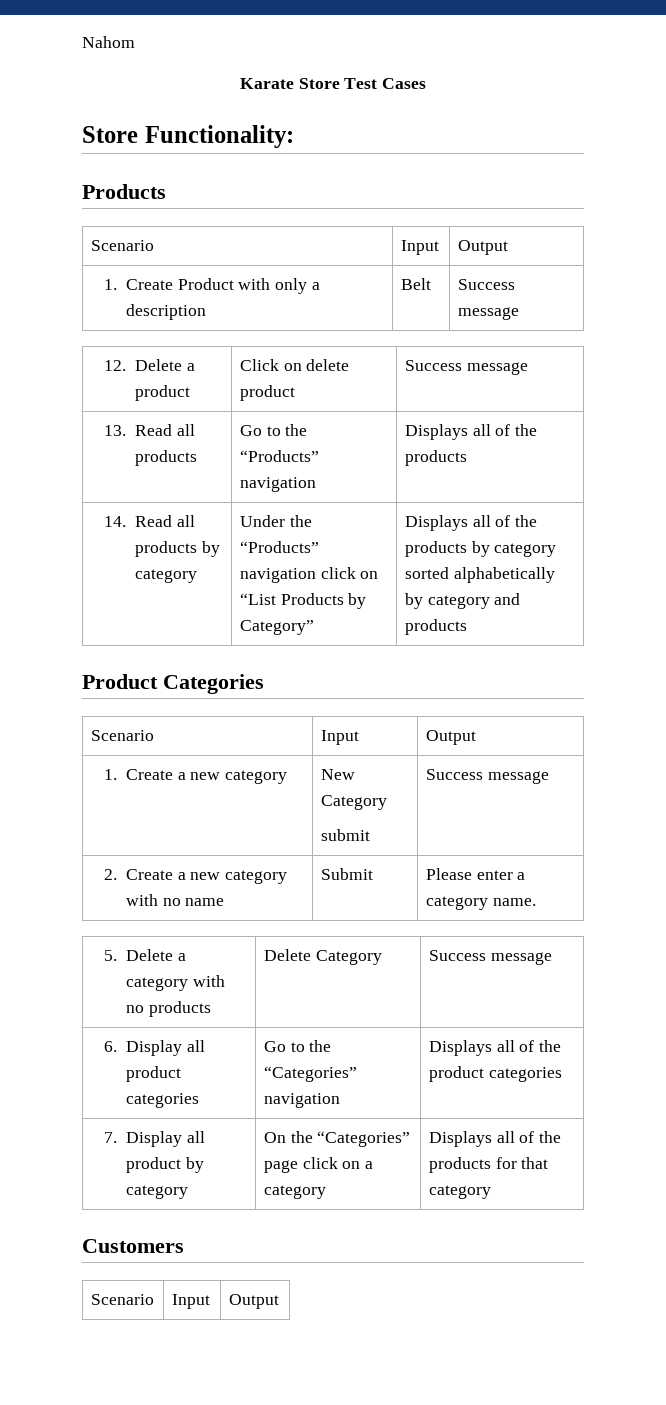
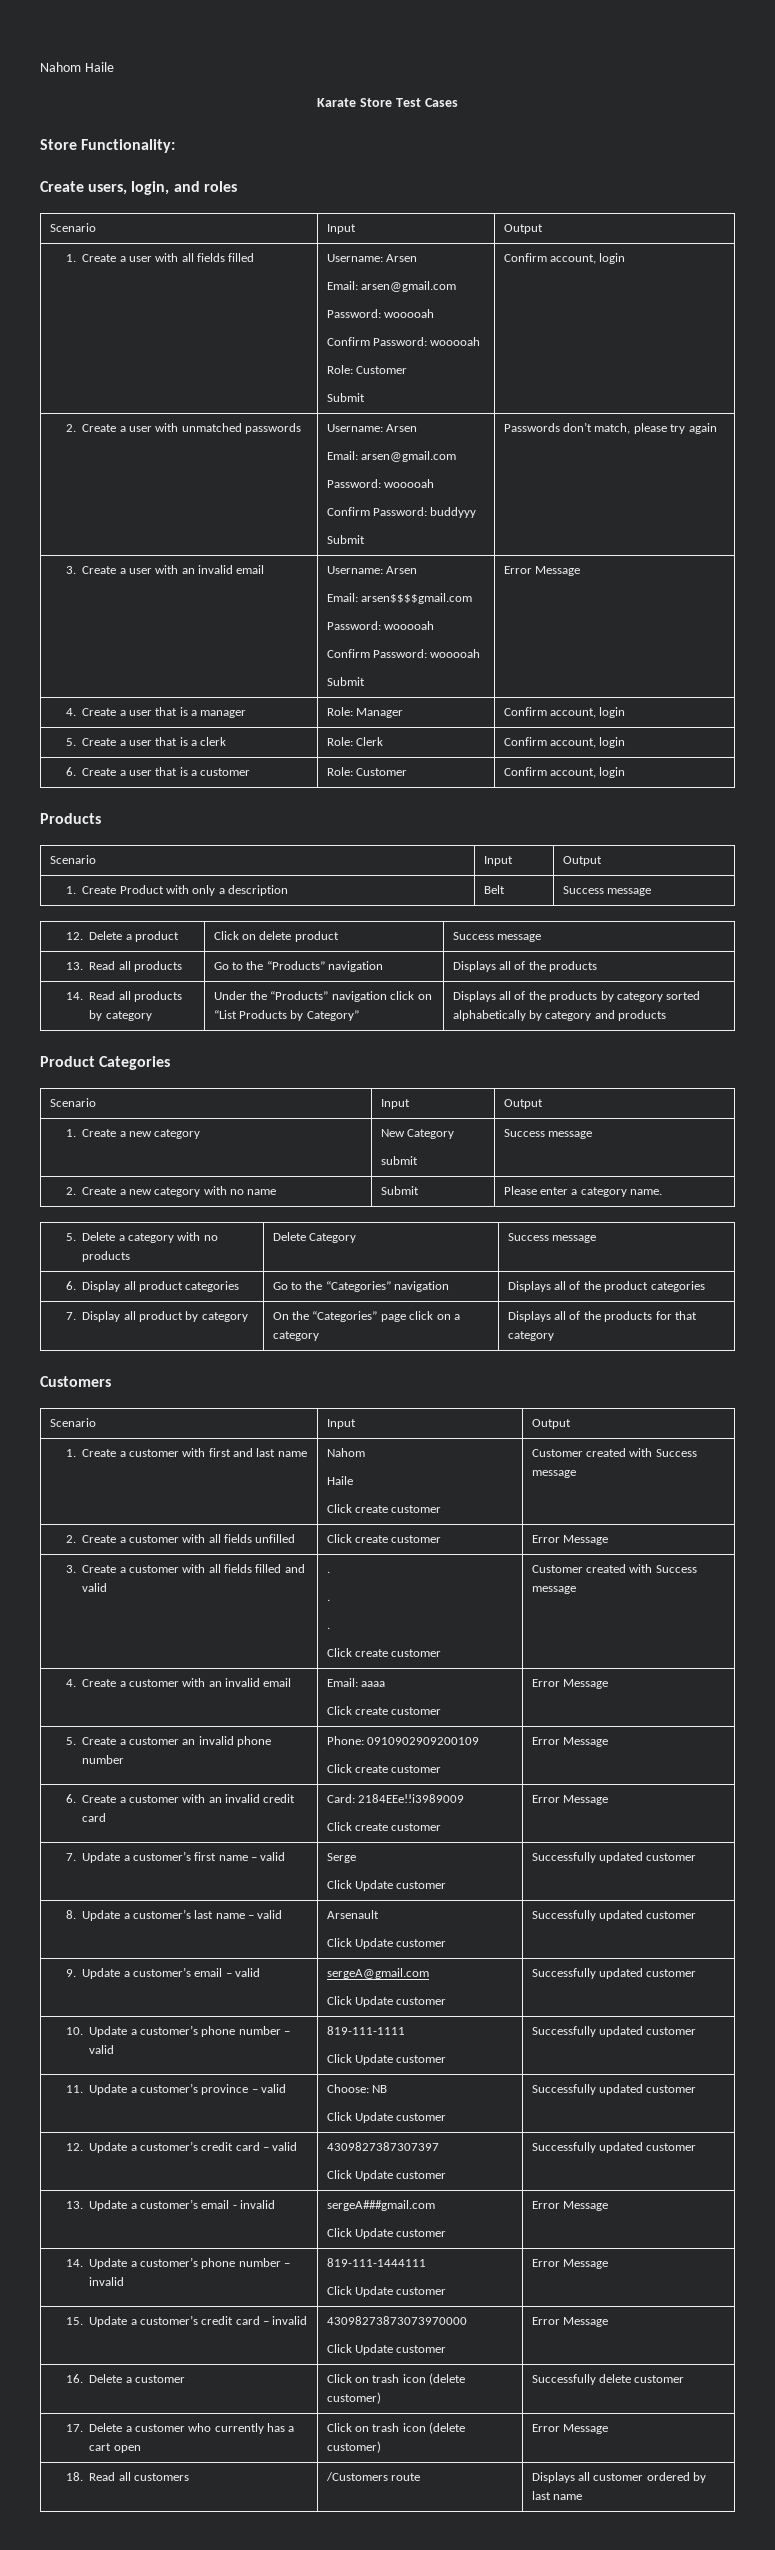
[82,36,135,48] Nahom -> [40,62,114,72] Nahom Haile
(294, 136) none -> [40,181,237,195] [49,223,96,232] [326,224,356,234] [503,224,543,234] [65,253,255,262] [326,254,418,262] [326,281,457,292] [326,309,435,318] [326,337,481,346] [326,365,408,374] [326,393,365,402] [503,253,626,264] [65,423,302,434] [326,424,418,432] [326,451,457,462] [326,479,435,488] [326,507,477,518] [326,535,365,544] [503,422,717,434] [65,565,265,574] [326,566,418,574] [326,593,473,604] [326,621,435,630] [326,649,481,658] [326,677,365,686] [503,566,581,576] [65,707,247,718] [326,707,404,718] [503,707,626,718] [65,737,227,746] [326,737,384,746] [503,737,626,748] [65,767,251,776] [326,767,408,776] [503,767,626,778] // Create users, login, and roles // Scenario | Input | Output // 1. Create a user with all fields filled | Username: Arsen // Email: arsen@gmail.com // Password: wooooah // Confirm Password: wooooah // Role: Customer // Submit | Confirm account, login // 2. Create a user with unmatched passwords | Username: Arsen // Email: arsen@gmail.com // Password: wooooah // Confirm Password: buddyyy // Submit | Passwords don’t match, please try again // 3. Create a user with an invalid email | Username: Arsen // Email: arsen$$$$gmail.com // Password: wooooah // Confirm Password: wooooah // Submit | Error Message // 4. Create a user that is a manager | Role: Manager | Confirm account, login // 5. Create a user that is a clerk | Role: Clerk | Confirm account, login // 6. Create a user that is a customer | Role: Customer | Confirm account, login
(279, 1301) none -> [65,1448,307,1457] [326,1448,365,1457] [326,1476,353,1485] [326,1504,442,1513] [531,1448,697,1457] [531,1470,576,1478] [65,1534,296,1543] [326,1534,442,1543] [531,1535,609,1545] [65,1564,305,1573] [82,1583,108,1592] [326,1571,330,1573] [326,1599,330,1601] [326,1627,330,1629] [326,1648,442,1657] [531,1564,697,1573] [531,1586,576,1594] [65,1678,292,1687] [326,1678,386,1687] [326,1706,442,1715] [531,1679,609,1689] [65,1736,272,1747] [82,1755,125,1764] [326,1736,480,1745] [326,1764,442,1773] [531,1737,609,1747] [65,1794,296,1803] [82,1813,107,1822] [326,1794,465,1803] [326,1822,442,1831] [531,1795,609,1805] [65,1851,286,1863] [326,1853,356,1863] [326,1880,447,1891] [531,1852,697,1863] [65,1909,283,1921] [326,1910,379,1919] [326,1938,447,1949] [531,1910,697,1921] [65,1967,261,1979] [326,1968,429,1979] [326,1996,447,2007] [531,1968,697,1979] [65,2025,291,2037] [89,2045,115,2054] [326,2026,405,2035] [326,2054,447,2065] [531,2026,697,2037] [65,2083,287,2095] [326,2084,388,2093] [326,2112,447,2123] [531,2084,697,2095] [65,2141,298,2153] [326,2142,439,2151] [326,2170,447,2181] [531,2142,697,2153] [65,2199,276,2211] [326,2200,435,2211] [326,2228,447,2239] [531,2201,609,2211] [65,2257,291,2269] [89,2277,125,2286] [326,2258,426,2267] [326,2286,447,2297] [531,2259,609,2269] [65,2315,308,2327] [326,2316,467,2325] [326,2344,447,2355] [531,2317,609,2327] [65,2374,185,2383] [326,2373,466,2385] [326,2392,381,2404] [531,2374,685,2385] [65,2423,295,2434] [89,2443,141,2453] [326,2422,466,2434] [326,2441,381,2453] [531,2424,609,2434] [65,2472,189,2481] [325,2472,421,2481] [531,2472,707,2483] [531,2491,583,2500] // 1. Create a customer with first and last name | Nahom // Haile // Click create customer | Customer created with Success message // 2. Create a customer with all fields unfilled | Click create customer | Error Message // 3. Create a customer with all fields filled and valid | . // . // . // Click create customer | Customer created with Success message // 4. Create a customer with an invalid email | Email: aaaa // Click create customer | Error Message // 5. Create a customer an invalid phone number | Phone: 0910902909200109 // Click create customer | Error Message // 6. Create a customer with an invalid credit card | Card: 2184EEe!!i3989009 // Click create customer | Error Message // 7. Update a customer’s first name – valid | Serge // Click Update customer | Successfully updated customer // 8. Update a customer’s last name – valid | Arsenault // Click Update customer | Successfully updated customer // 9. Update a customer’s email – valid | sergeA@gmail.com // Click Update customer | Successfully updated customer // 10. Update a customer’s phone number – valid | 819-111-1111 // Click Update customer | Successfully updated customer // 11. Update a customer’s province – valid | Choose: NB // Click Update customer | Successfully updated customer // 12. Update a customer’s credit card – valid | 4309827387307397 // Click Update customer | Successfully updated customer // 13. Update a customer’s email - invalid | sergeA###gmail.com // Click Update customer | Error Message // 14. Update a customer’s phone number – invalid | 819-111-1444111 // Click Update customer | Error Message // 15. Update a customer’s credit card – invalid | 43098273873073970000 // Click Update customer | Error Message // 16. Delete a customer | Click on trash icon (delete customer) | Successfully delete customer // 17. Delete a customer who currently has a cart open | Click on trash icon (delete customer) | Error Message // 18. Read all customers | /Customers route | Displays all customer ordered by last name

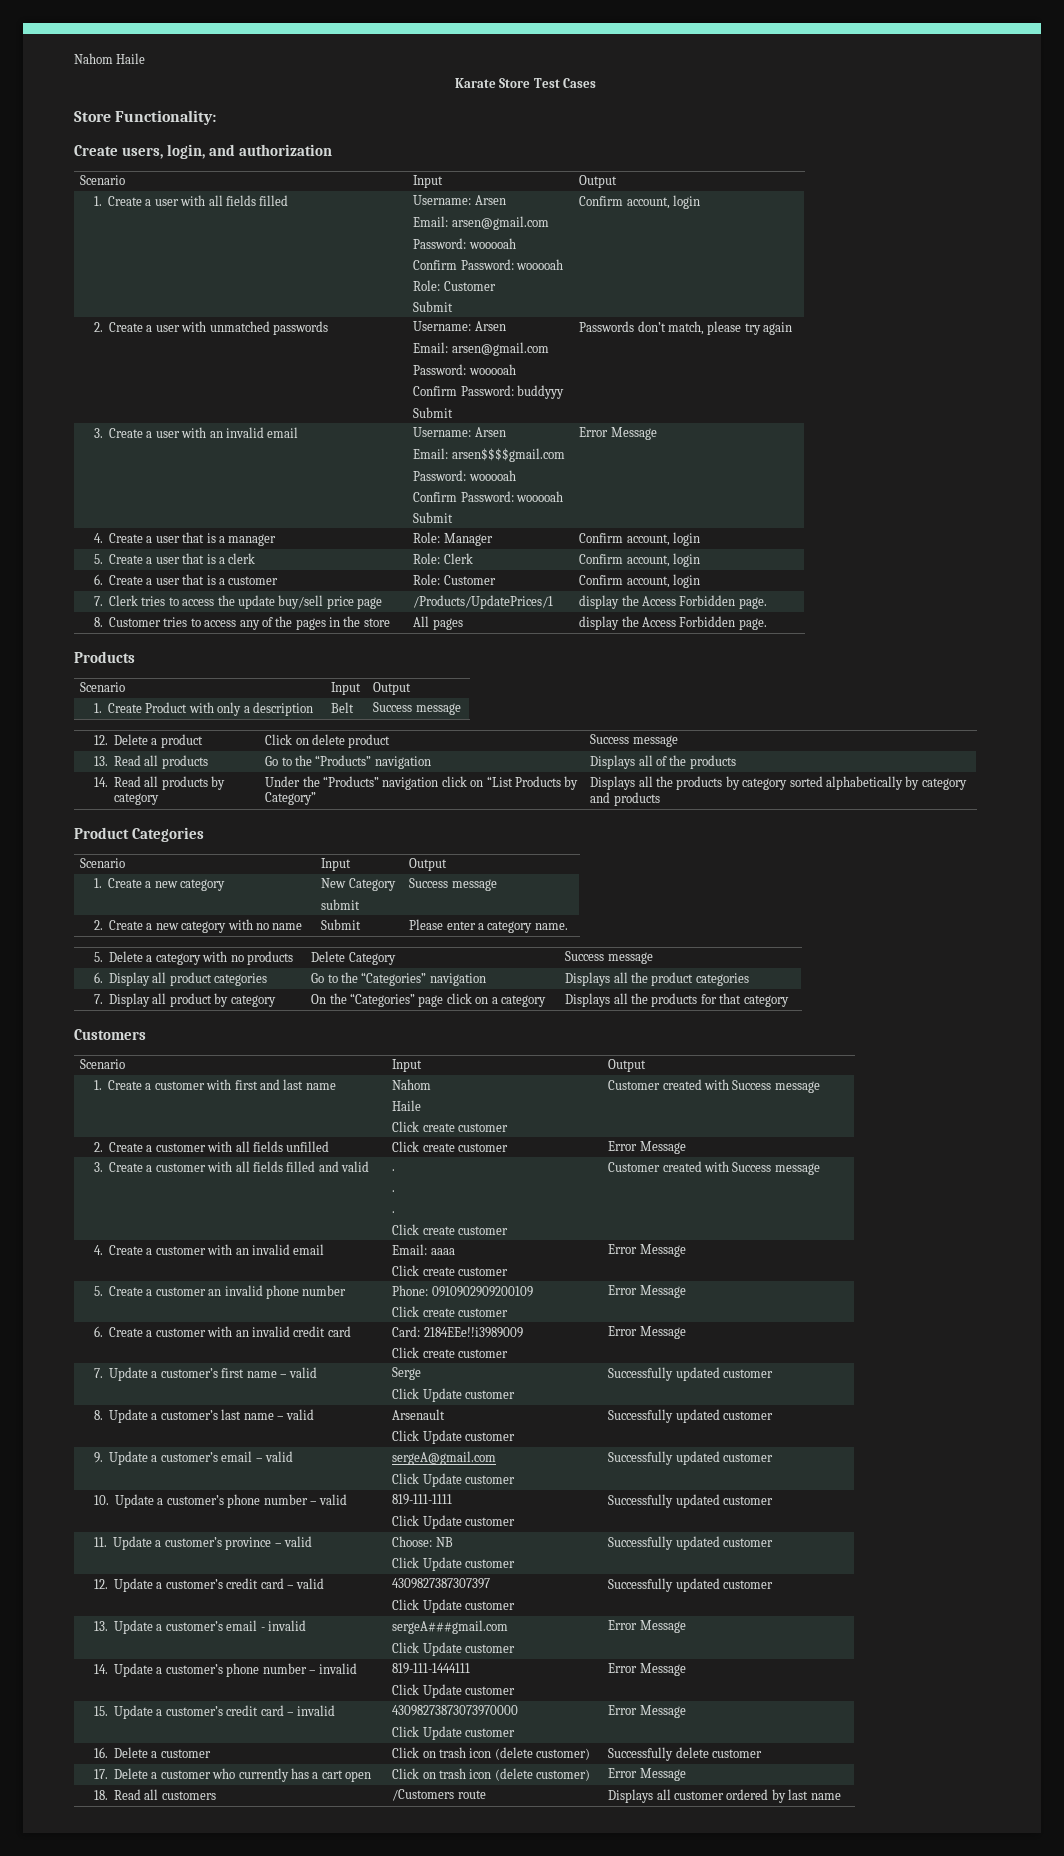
[203,181,237,192] roles -> [238,144,332,156] authorization
(626, 772) none -> [93,595,383,609] [413,595,554,609] [579,595,767,609] [93,616,390,630] [413,616,463,630] [579,616,767,630] // 7. Clerk tries to access the update buy/sell price page | /Products/UpdatePrices/1 | display the Access Forbidden page. // 8. Customer tries to access any of the pages in the store | All pages | display the Access Forbidden page.
[514,991,526,1000] of -> (653, 781) none
[569,1281,581,1290] of -> (628, 977) none
[569,1311,581,1320] of -> (628, 998) none

